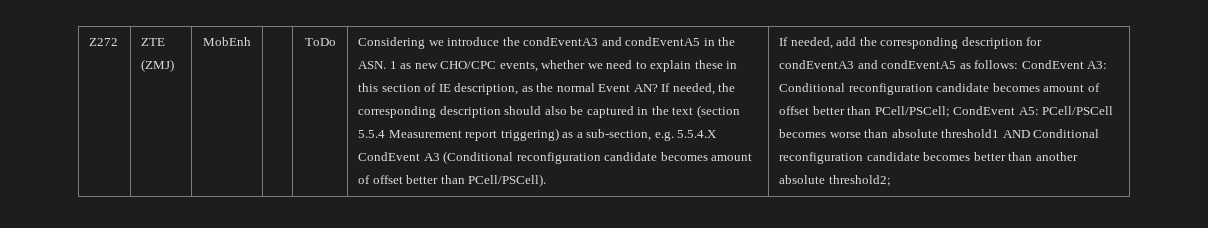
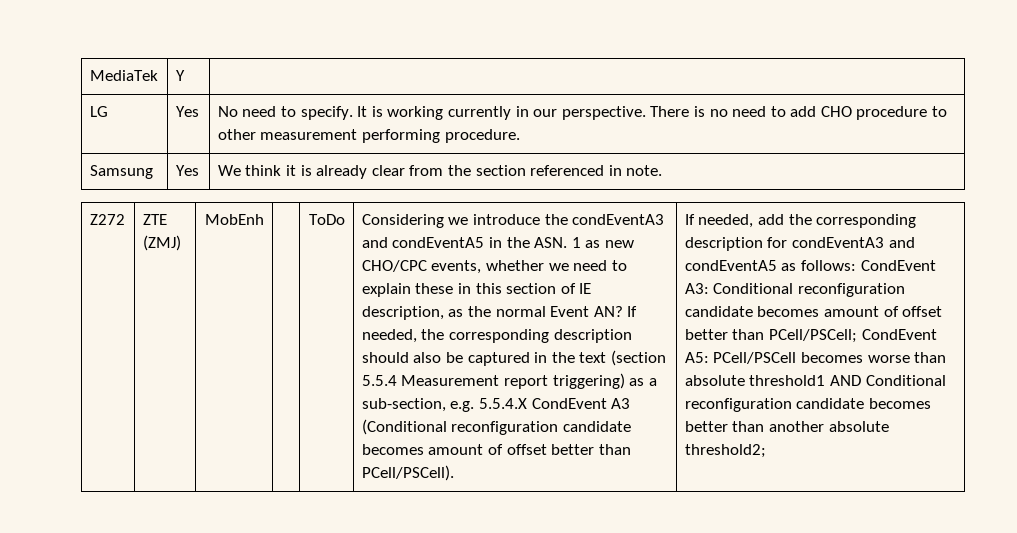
(89, 42) none -> [89,70,158,81] [175,70,185,81] [89,106,108,117] [175,106,199,117] [217,106,948,120] [217,129,520,143] [89,165,153,179] [175,165,199,176] [217,165,663,179] MediaTek | Y | // LG | Yes | No need to specify. It is working currently in our perspective. There is no need to add CHO procedure to other measurement performing procedure. // Samsung | Yes | We think it is already clear from the section referenced in note. //

